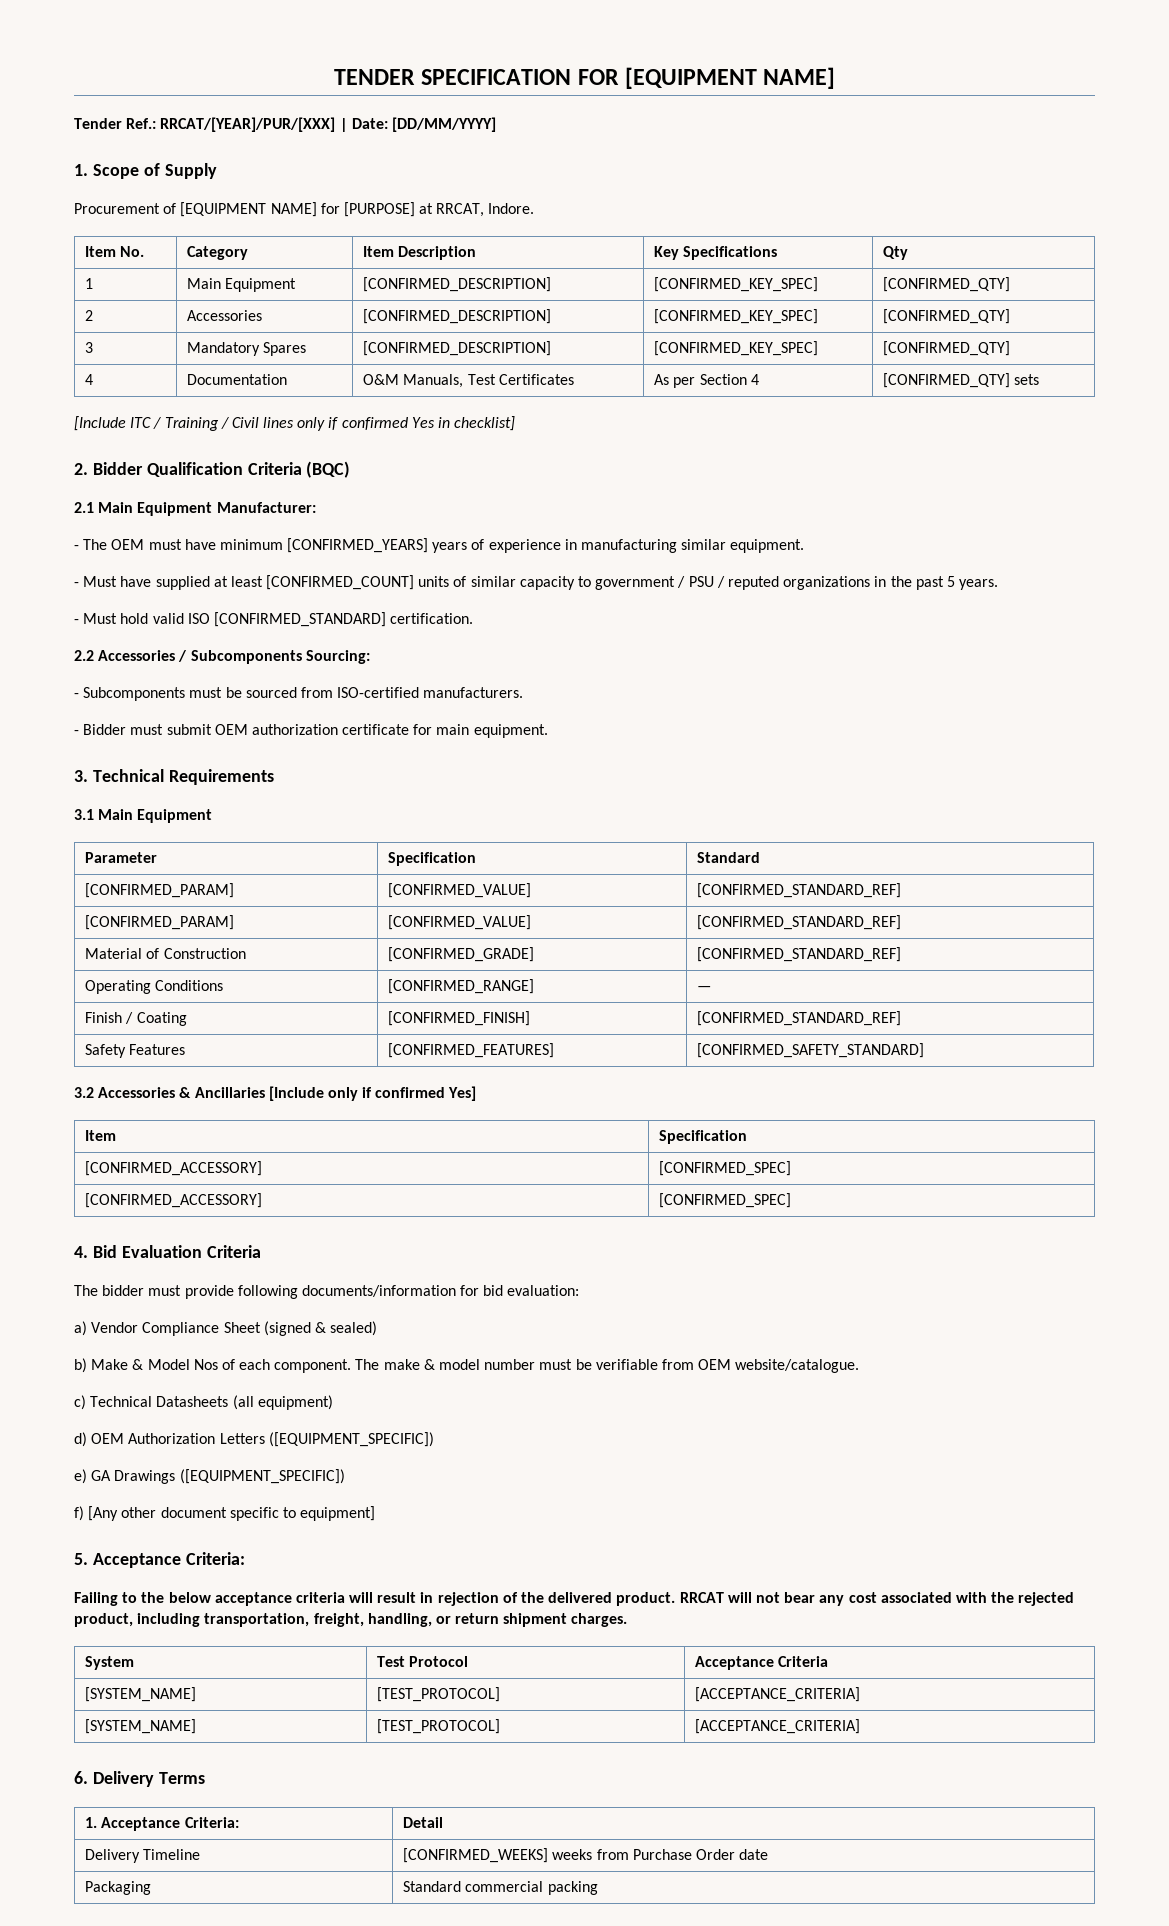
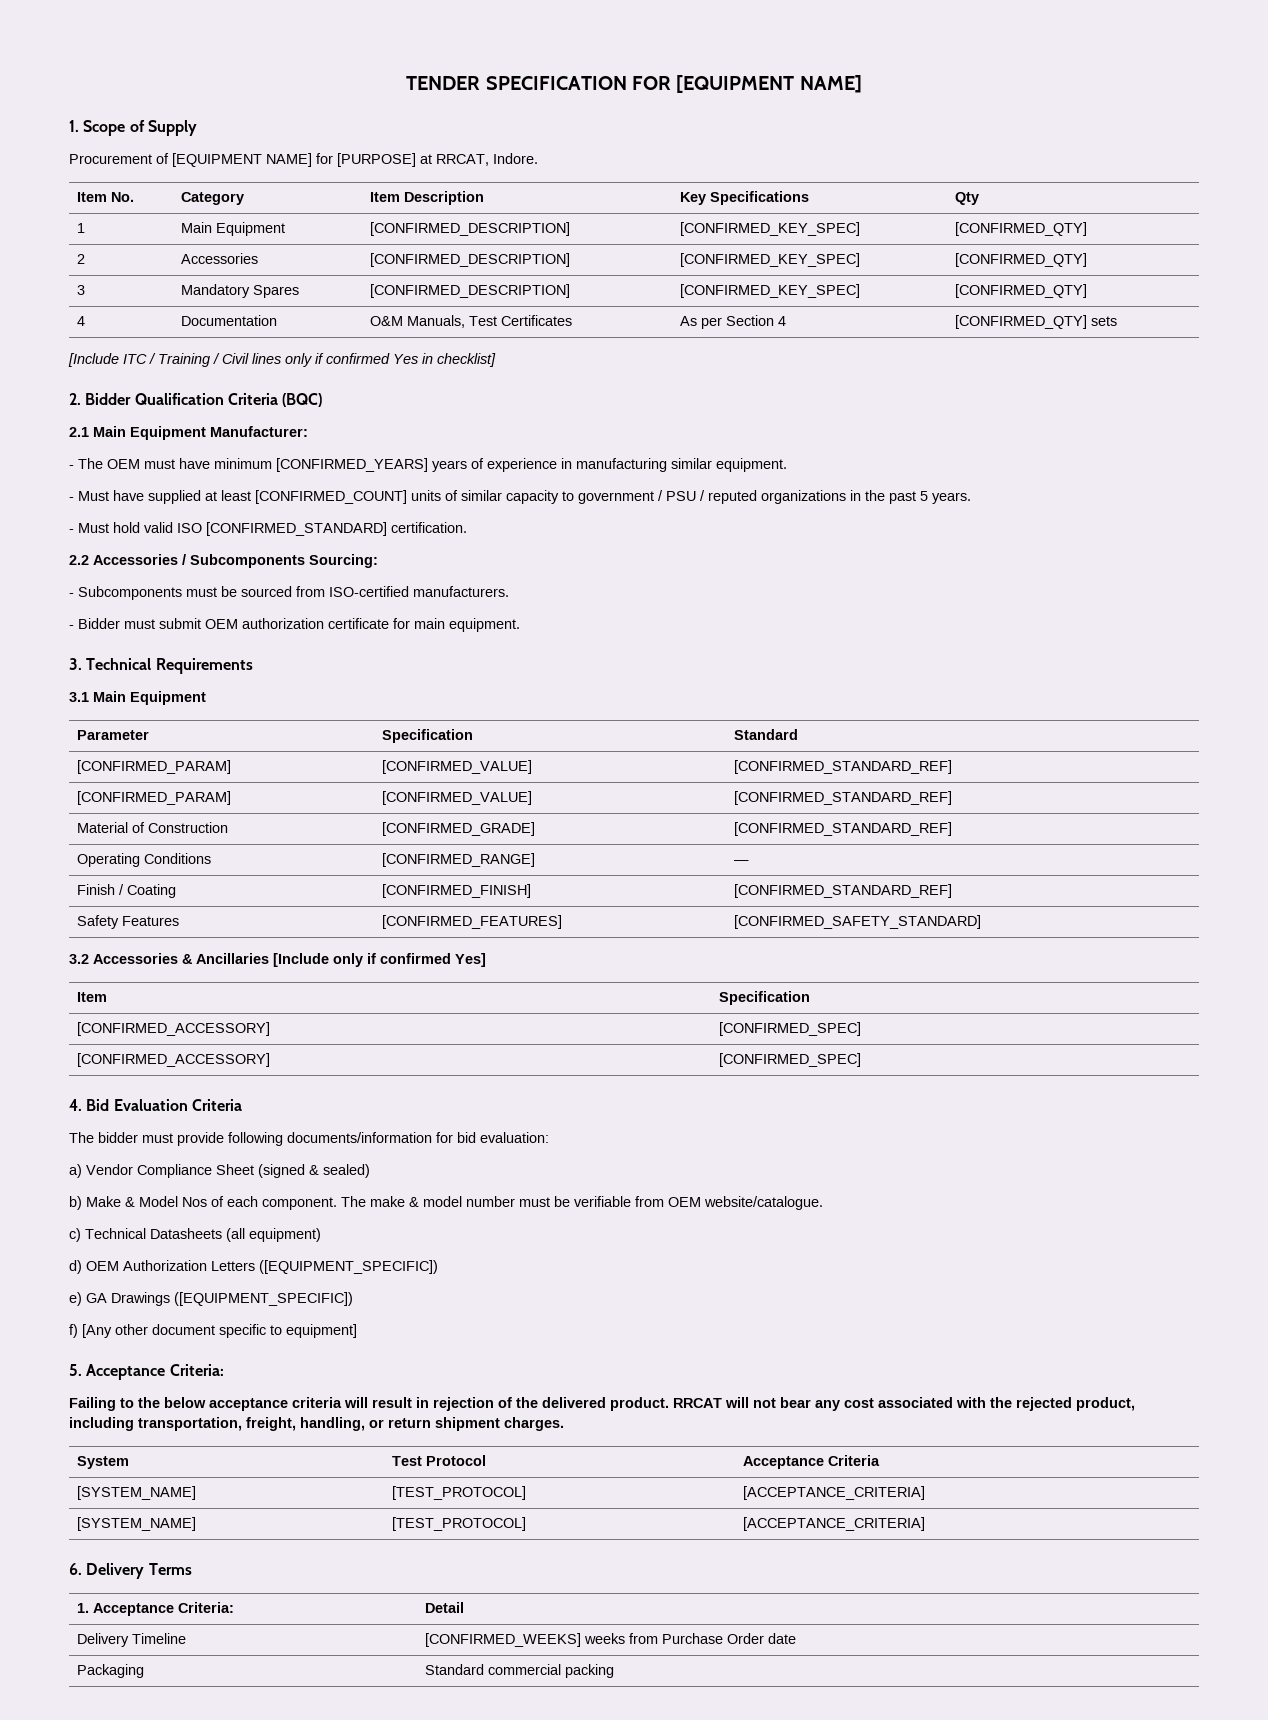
[74,117,496,132] // Tender Ref.: RRCAT/[YEAR]/PUR/[XXX] | Date: [DD/MM/YYYY] -> (862, 84) none

